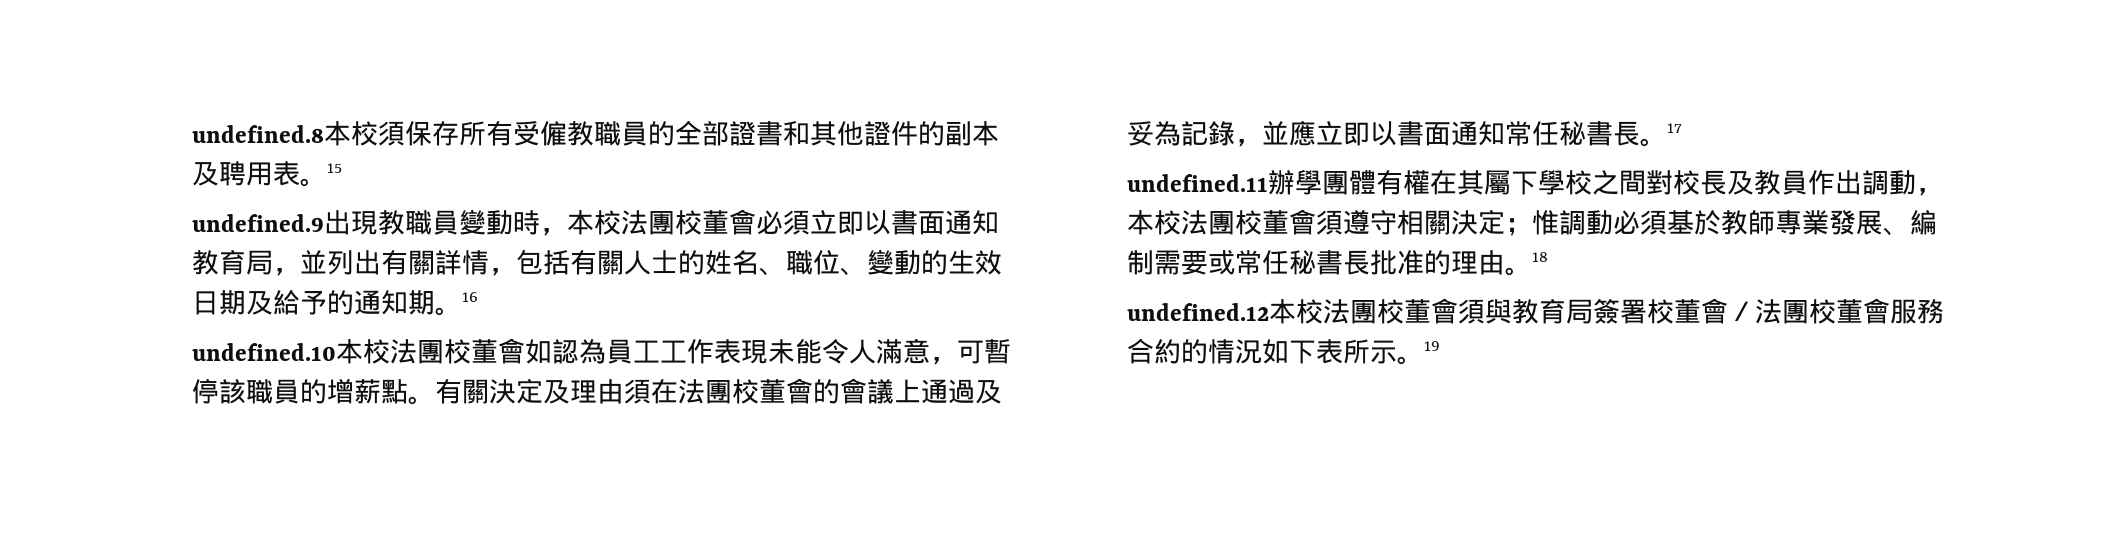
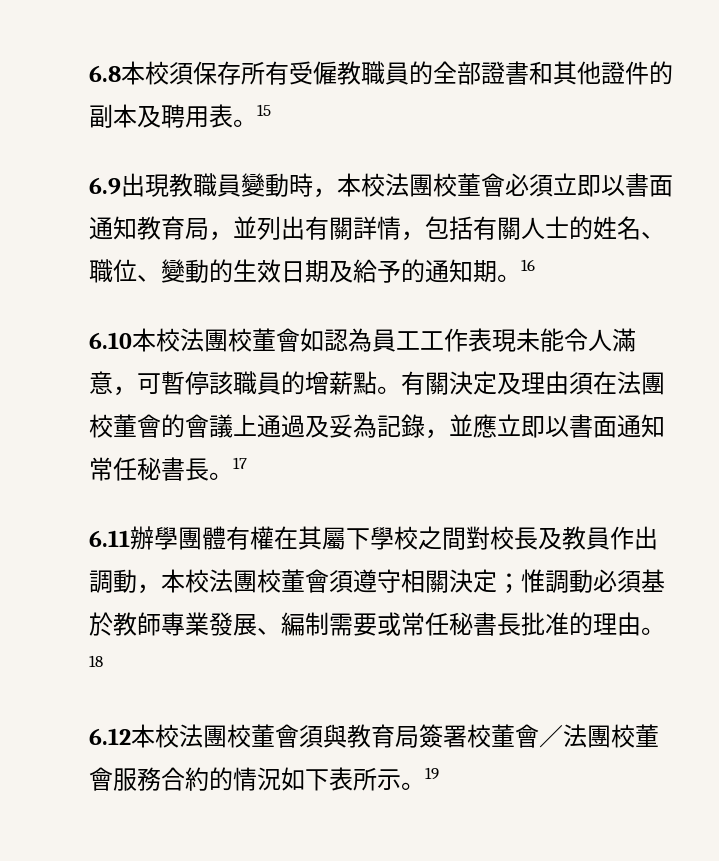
[192,125,325,143] undefined.8 -> [89,65,122,82] 6.8
[192,214,325,232] undefined.9 -> [89,177,122,195] 6.9
[192,343,337,361] undefined.10 -> [89,332,133,349] 6.10
[1127,174,1269,192] undefined.11 -> [89,530,131,547] 6.11
[1127,303,1270,321] undefined.12 -> [89,728,132,745] 6.12

